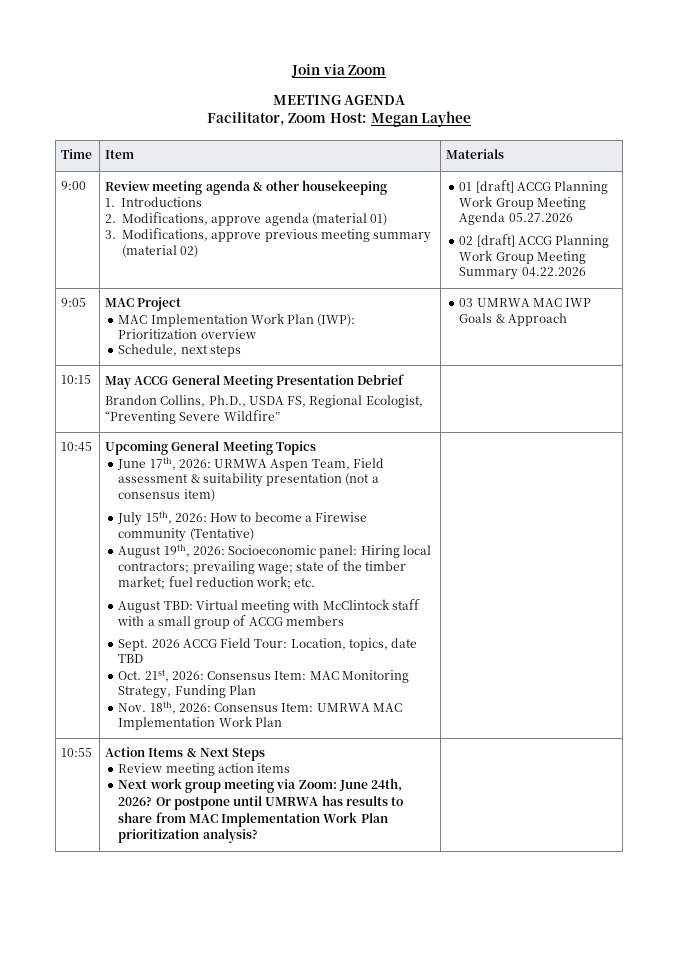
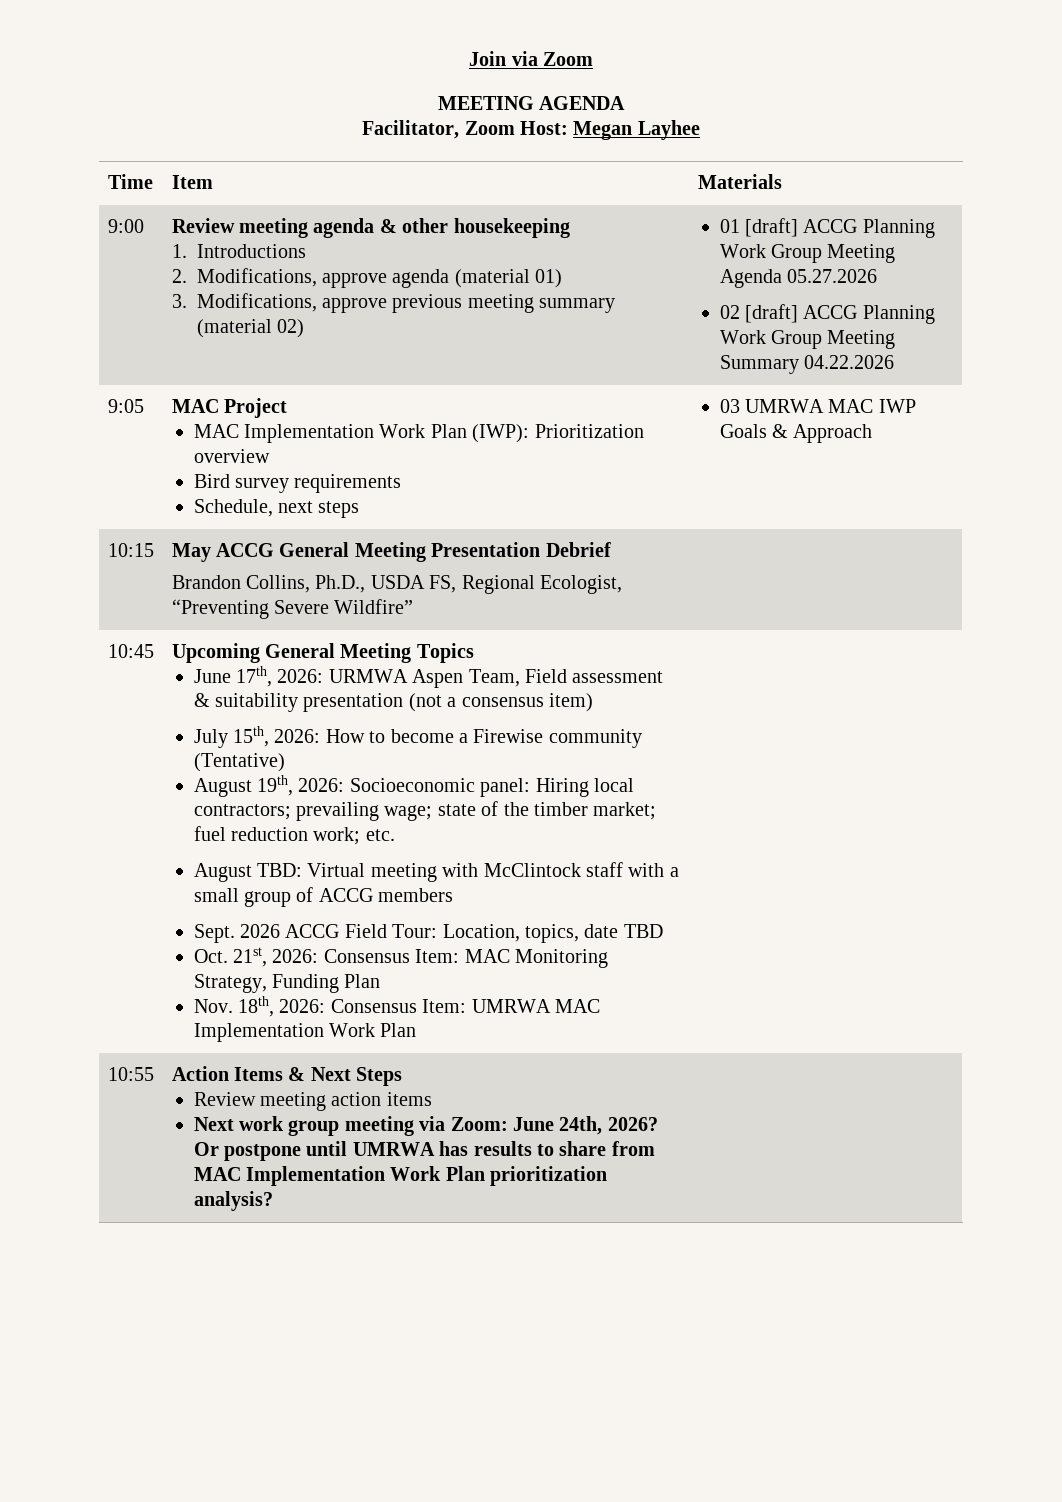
(256, 334) none -> [193,474,402,493] // Bird survey requirements

